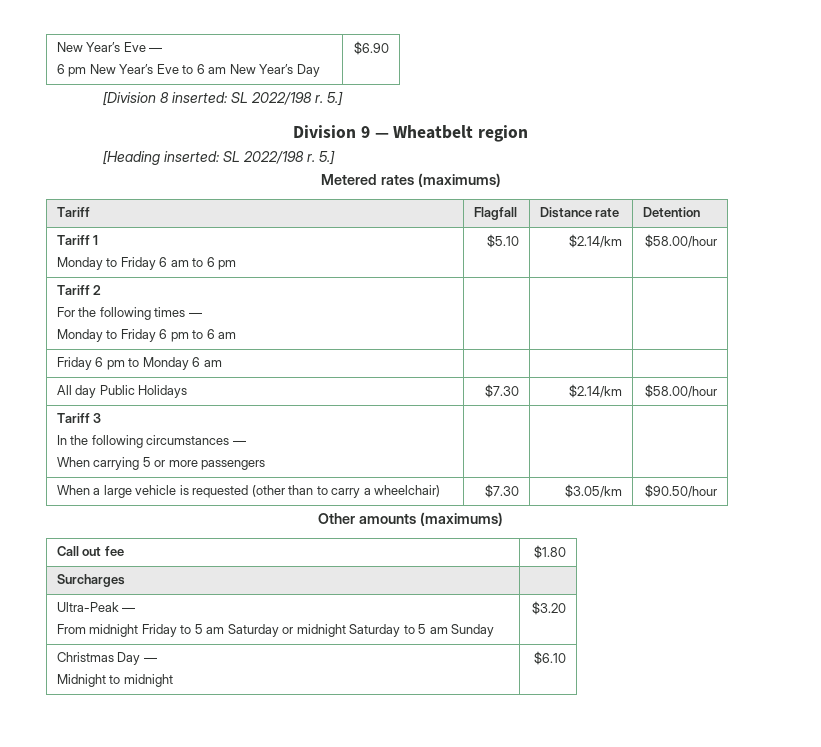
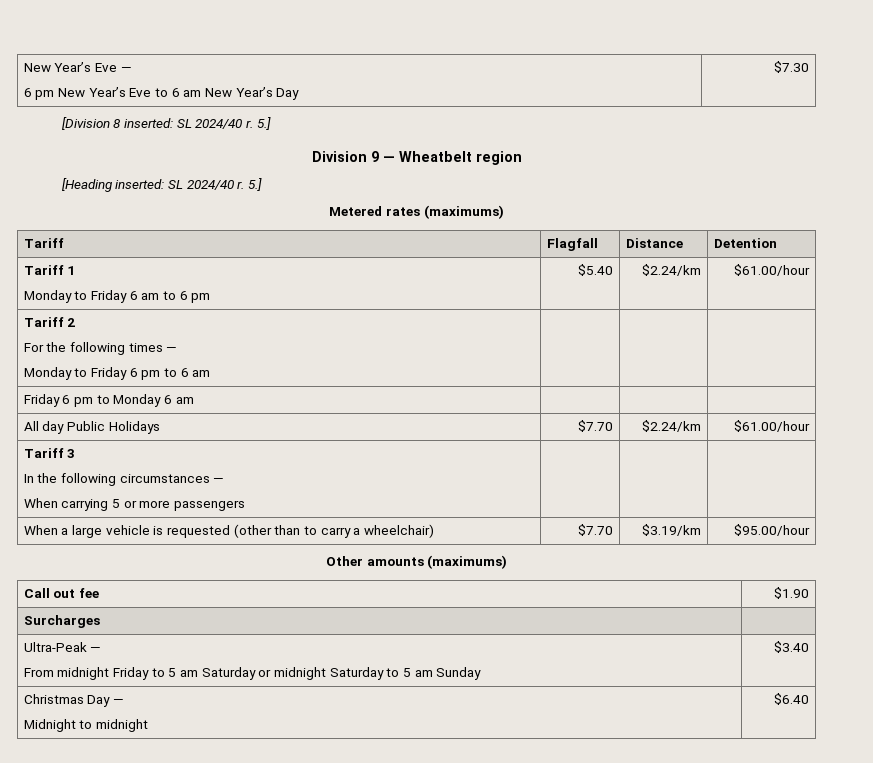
[354,41,390,55] $6.90 -> [774,61,810,73] $7.30
[251,92,313,105] 2022/198 -> [195,119,243,129] 2024/40
[243,151,305,164] 2022/198 -> [186,180,234,190] 2024/40
[595,208,620,217] rate -> (683, 243) none
[487,234,520,248] [569,234,623,248] [645,234,718,248] $5.10 | $2.14/km | $58.00/hour -> [578,264,614,276] [642,264,702,276] [734,264,811,276] $5.40 | $2.24/km | $61.00/hour
[485,384,520,398] [569,384,623,398] [645,384,718,398] $7.30 | $2.14/km | $58.00/hour -> [578,420,614,432] [642,420,702,432] [734,420,811,432] $7.70 | $2.24/km | $61.00/hour
[485,484,520,498] [565,484,623,498] [645,484,718,498] $7.30 | $3.05/km | $90.50/hour -> [578,524,614,536] [642,524,702,536] [734,524,811,536] $7.70 | $3.19/km | $95.00/hour
[534,545,567,559] $1.80 -> [774,587,810,599] $1.90
[532,601,567,615] $3.20 -> [774,641,810,653] $3.40
[534,651,567,665] $6.10 -> [774,693,810,705] $6.40

